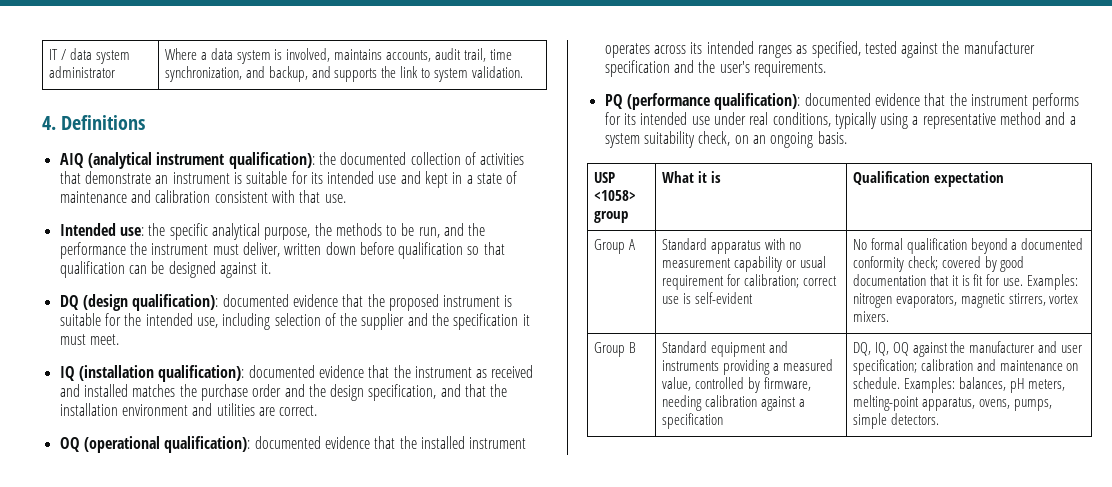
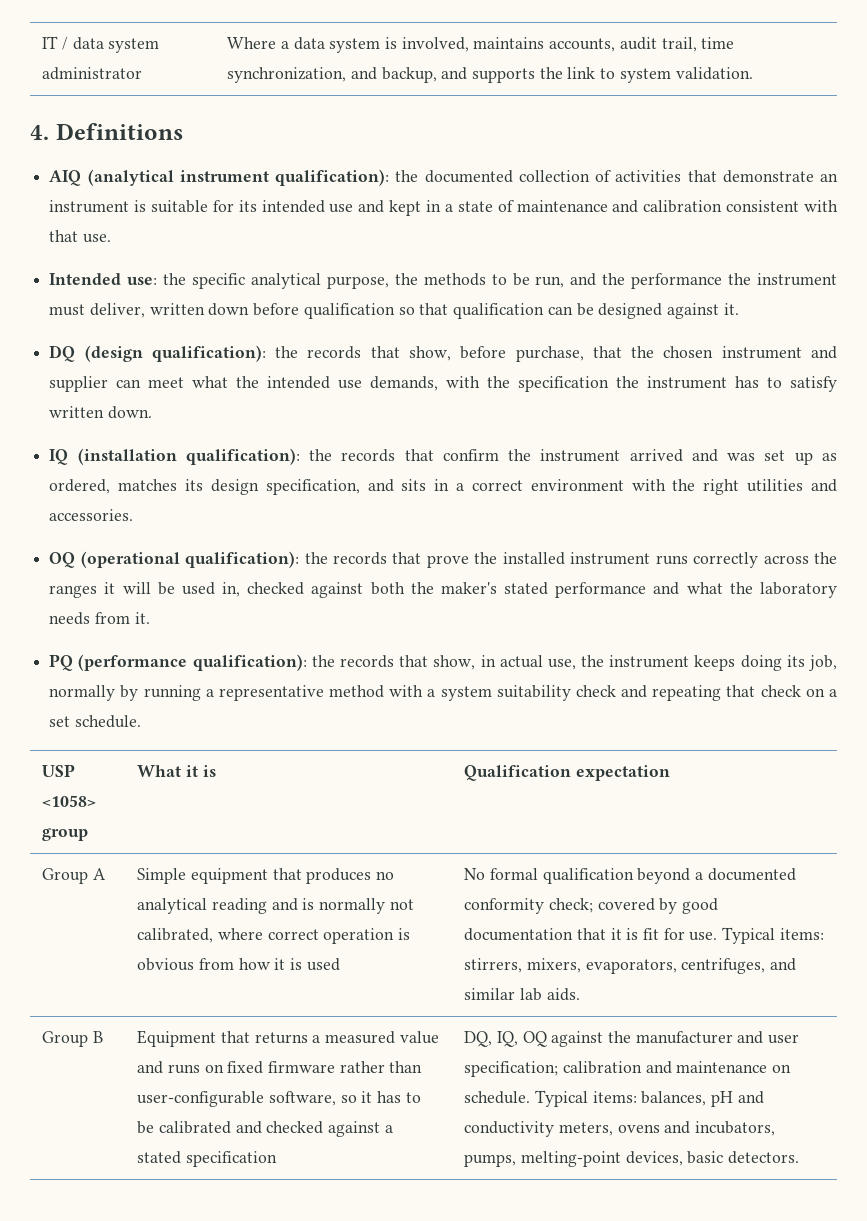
[222,294,513,311] [59,313,530,330] [59,334,119,345] [59,365,534,382] [59,384,508,401] [59,403,318,416] [59,436,527,453] [604,41,1035,58] [604,60,826,77] [604,93,1080,110] [604,112,909,129] documented evidence that the proposed instrument is suitable for the intended use, including selection of the supplier and the specification it must meet. // IQ (installation qualification): documented evidence that the instrument as received and installed matches the purchase order and the design specification, and that the installation environment and utilities are correct. // OQ (operational qualification): documented evidence that the installed instrument operates across its intended ranges as specified, tested against the manufacturer specification and the user's requirements. // PQ (performance qualification): documented evidence that the instrument performs for its intended use under real conditions, typically using -> [275,346,838,362] [49,376,838,392] [49,406,152,419] [49,448,837,465] [49,479,838,495] [49,509,134,521] [49,551,838,568] [49,582,837,598] [49,612,150,625] [49,654,837,671] [49,685,201,701] the records that show, before purchase, that the chosen instrument and supplier can meet what the intended use demands, with the specification the instrument has to satisfy written down. // IQ (installation qualification): the records that confirm the instrument arrived and was set up as ordered, matches its design specification, and sits in a correct environment with the right utilities and accessories. // OQ (operational qualification): the records that prove the installed instrument runs correctly across the ranges it will be used in, checked against both the maker's stated performance and what the laboratory needs from it. // PQ (performance qualification): the records that show, in actual use, the instrument keeps doing its job, normally by running
[1045,112,1066,125] and -> [389,685,424,697] with
[698,131,847,148] check, on an ongoing basis. -> [575,685,837,701] [49,715,141,728] check and repeating that check on a set schedule.
[661,238,801,254] [661,256,826,272] [661,274,837,290] [661,292,753,304] Standard apparatus with no measurement capability or usual requirement for calibration; correct use is self-evident -> [137,868,394,884] [137,898,414,914] [137,928,410,944] [137,958,340,971] Simple equipment that produces no analytical reading and is normally not calibrated, where correct operation is obvious from how it is used
[1027,274,1079,290] [852,293,1079,308] [852,311,889,322] [593,342,636,357] [661,341,788,357] [661,359,833,375] [661,377,811,393] [661,395,757,411] Examples: nitrogen evaporators, magnetic stirrers, vortex mixers. // Group B | Standard equipment and instruments providing a measured value, controlled by firmware, needing calibration -> [722,927,824,944] [464,958,796,974] [464,988,580,1001] [42,1031,103,1047] [137,1030,439,1047] [137,1061,423,1074] [137,1091,421,1107] [137,1121,324,1134] Typical items: stirrers, mixers, evaporators, centrifuges, and similar lab aids. // Group B | Equipment that returns a measured value and runs on fixed firmware rather than user-configurable software, so it has to be calibrated and checked
(805, 403) none -> [137,1151,182,1164] stated
[903,377,1066,393] [852,395,1052,411] [852,413,887,429] Examples: balances, pH meters, melting-point apparatus, ovens, pumps, simple -> [534,1090,764,1107] [464,1121,775,1137] [464,1151,724,1167] Typical items: balances, pH and conductivity meters, ovens and incubators, pumps, melting-point devices, basic

